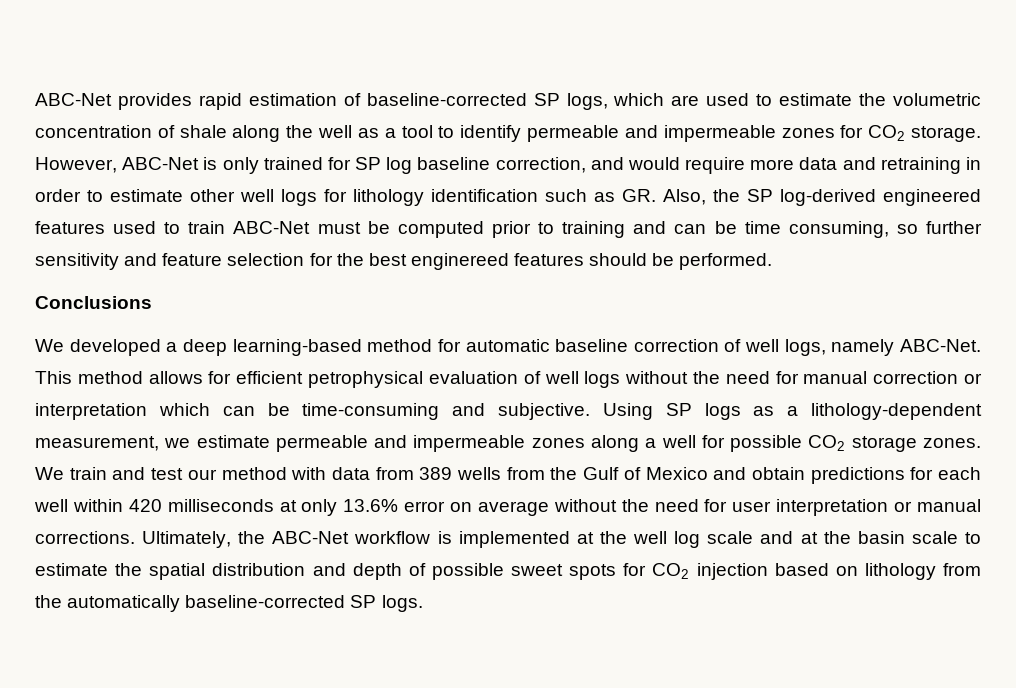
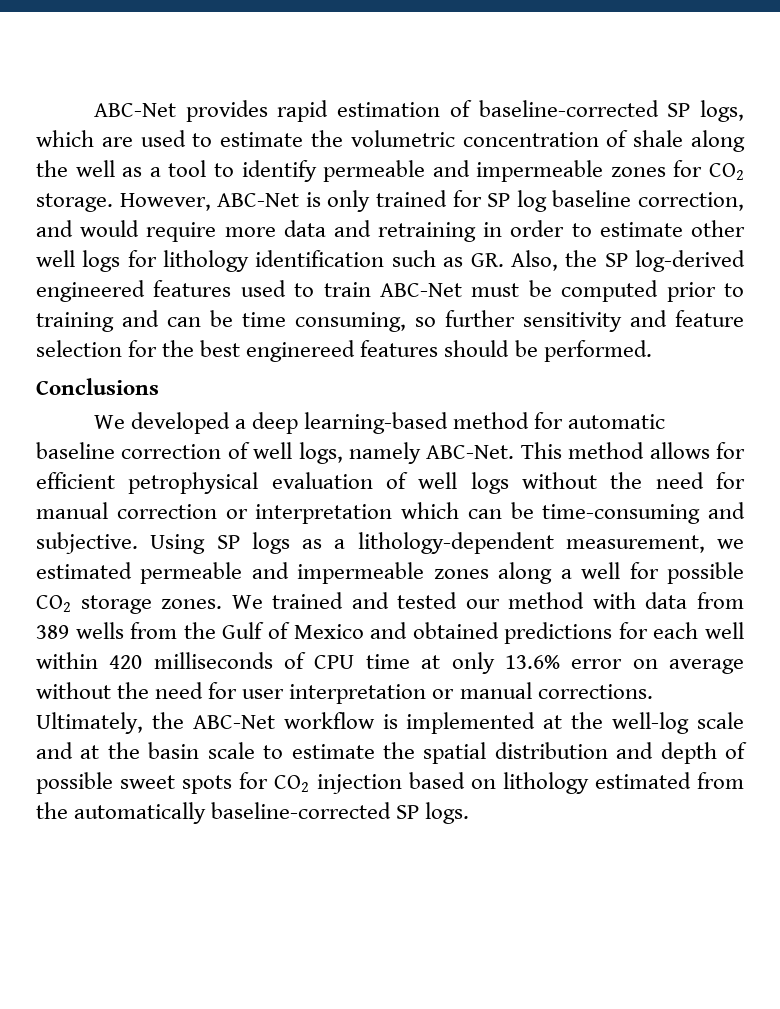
[196,435,270,448] estimate -> [36,562,132,579] estimated
[69,467,184,480] train and test -> [272,592,458,609] trained and tested
[751,467,805,480] obtain -> [412,622,499,639] obtained
(274, 505) none -> [284,652,410,669] of CPU time
[633,531,701,548] well log -> [612,712,690,734] well-log
(936, 571) none -> [594,772,691,789] estimated

